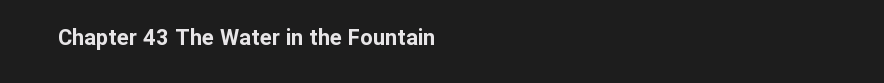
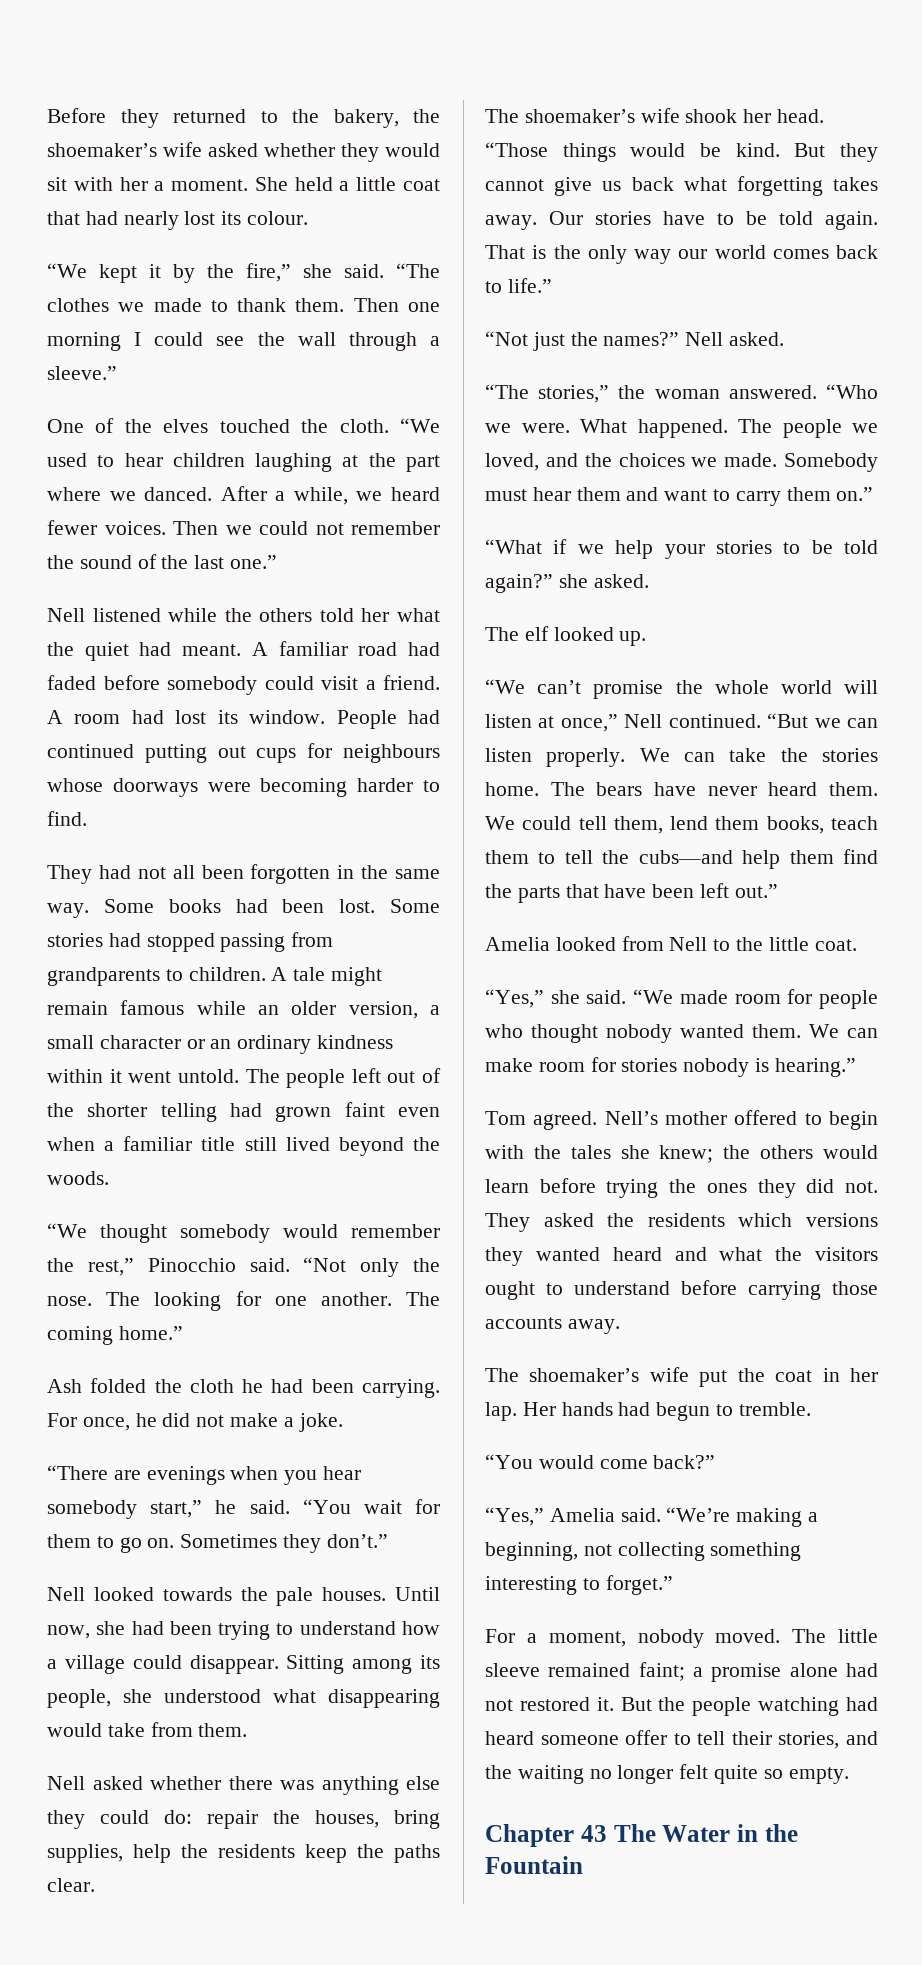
(58, 39) none -> [47,108,440,128] [47,142,440,162] [47,177,440,191] [47,211,309,230] [47,263,440,283] [47,298,440,312] [47,332,440,351] [47,366,117,380] [47,418,441,433] [47,453,440,472] [47,486,440,505] [47,520,440,535] [47,554,278,569] [47,608,440,622] [47,641,441,661] [47,675,440,695] [47,710,441,729] [47,743,440,763] [47,778,440,797] [47,811,87,826] [47,864,440,884] [47,899,440,918] [47,932,334,952] [47,967,383,986] [47,1000,440,1019] [47,1035,394,1054] [47,1068,441,1088] [47,1102,440,1122] [47,1136,440,1156] [47,1171,109,1185] [47,1223,440,1243] [47,1257,440,1277] [47,1291,440,1311] [47,1326,183,1345] [47,1378,440,1398] [47,1413,343,1432] [47,1465,362,1485] [47,1499,440,1519] [47,1534,388,1553] [47,1587,440,1606] [47,1621,440,1640] [47,1655,440,1674] [47,1689,440,1708] [47,1722,248,1737] [47,1776,440,1795] [47,1810,440,1829] [47,1844,440,1863] [47,1878,95,1892] [485,108,825,123] [485,142,879,162] [485,176,878,196] [485,211,878,230] [485,245,878,264] [485,278,552,293] [485,331,785,351] [485,384,878,403] [485,419,878,438] [485,453,878,472] [485,487,874,506] [485,539,878,559] [485,574,649,593] [485,626,647,646] [485,679,878,699] [485,713,878,732] [485,748,878,767] [485,782,878,796] [485,816,878,834] [485,849,878,869] [485,883,778,903] [485,936,857,951] [485,989,878,1009] [485,1024,878,1043] [485,1057,856,1077] [485,1110,878,1130] [485,1145,878,1163] [485,1178,878,1198] [485,1213,878,1232] [485,1247,878,1266] [485,1280,878,1300] [485,1317,620,1334] [485,1367,879,1387] [485,1402,811,1421] [485,1454,716,1469] [485,1507,819,1527] [485,1542,802,1561] [485,1575,673,1595] [485,1629,878,1648] [485,1662,878,1682] [485,1697,878,1716] [485,1730,878,1749] [485,1764,849,1784] Before they returned to the bakery, the shoemaker’s wife asked whether they would sit with her a moment. She held a little coat that had nearly lost its colour. // “We kept it by the fire,” she said. “The clothes we made to thank them. Then one morning I could see the wall through a sleeve.” // One of the elves touched the cloth. “We used to hear children laughing at the part where we danced. After a while, we heard fewer voices. Then we could not remember the sound of the last one.” // Nell listened while the others told her what the quiet had meant. A familiar road had faded before somebody could visit a friend. A room had lost its window. People had continued putting out cups for neighbours whose doorways were becoming harder to find. // They had not all been forgotten in the same way. Some books had been lost. Some stories had stopped passing from grandparents to children. A tale might remain famous while an older version, a small character or an ordinary kindness within it went untold. The people left out of the shorter telling had grown faint even when a familiar title still lived beyond the woods. // “We thought somebody would remember the rest,” Pinocchio said. “Not only the nose. The looking for one another. The coming home.” // Ash folded the cloth he had been carrying. For once, he did not make a joke. // “There are evenings when you hear somebody start,” he said. “You wait for them to go on. Sometimes they don’t.” // Nell looked towards the pale houses. Until now, she had been trying to understand how a village could disappear. Sitting among its people, she understood what disappearing would take from them. // Nell asked whether there was anything else they could do: repair the houses, bring supplies, help the residents keep the paths clear. // The shoemaker’s wife shook her head. “Those things would be kind. But they cannot give us back what forgetting takes away. Our stories have to be told again. That is the only way our world comes back to life.” // “Not just the names?” Nell asked. // “The stories,” the woman answered. “Who we were. What happened. The people we loved, and the choices we made. Somebody must hear them and want to carry them on.” // “What if we help your stories to be told again?” she asked. // The elf looked up. // “We can’t promise the whole world will listen at once,” Nell continued. “But we can listen properly. We can take the stories home. The bears have never heard them. We could tell them, lend them books, teach them to tell the cubs—and help them find the parts that have been left out.” // Amelia looked from Nell to the little coat. // “Yes,” she said. “We made room for people who thought nobody wanted them. We can make room for stories nobody is hearing.” // Tom agreed. Nell’s mother offered to begin with the tales she knew; the others would learn before trying the ones they did not. They asked the residents which versions they wanted heard and what the visitors ought to understand before carrying those accounts away. // The shoemaker’s wife put the coat in her lap. Her hands had begun to tremble. // “You would come back?” // “Yes,” Amelia said. “We’re making a beginning, not collecting something interesting to forget.” // For a moment, nobody moved. The little sleeve remained faint; a promise alone had not restored it. But the people watching had heard someone offer to tell their stories, and the waiting no longer felt quite so empty. //

